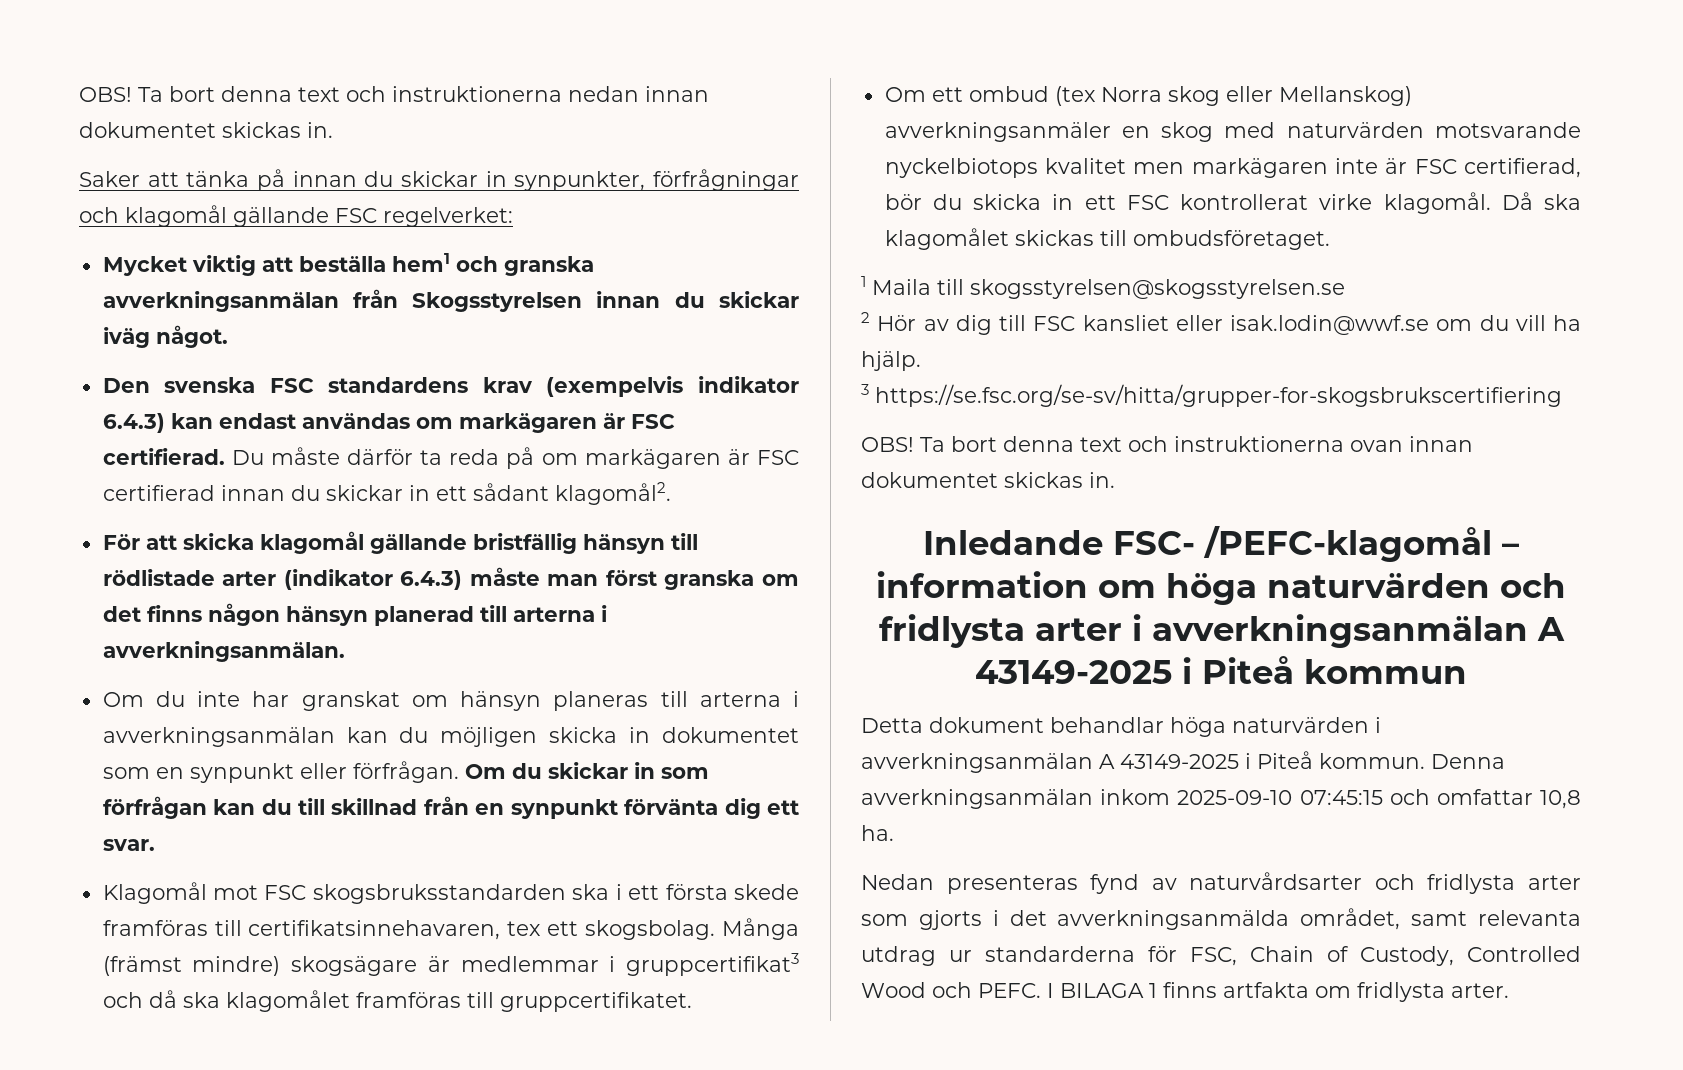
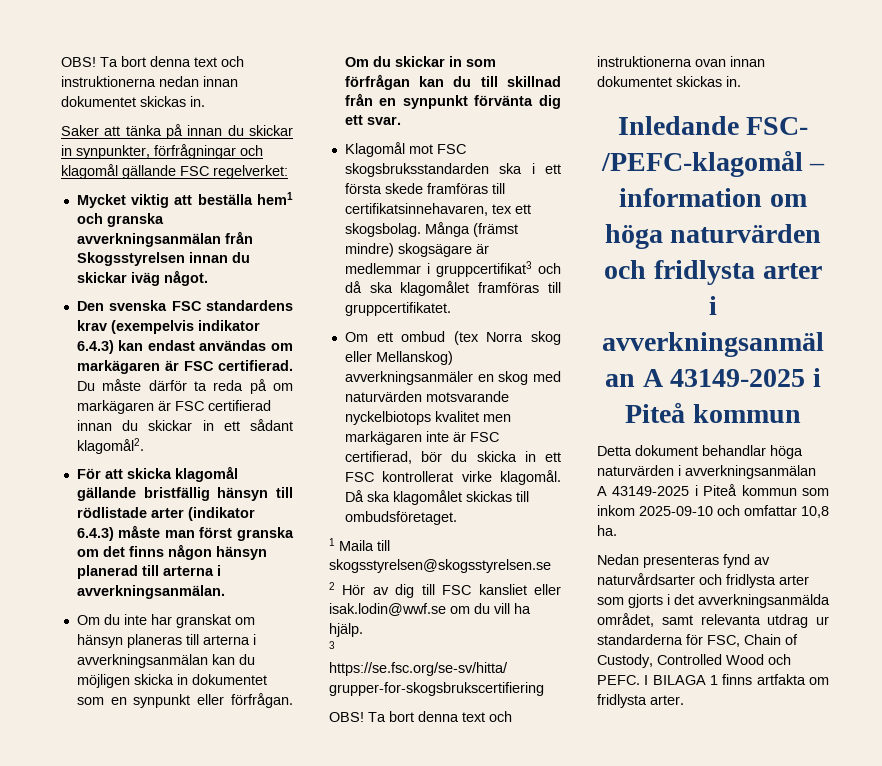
[1319,753,1505,769] [861,789,1093,809] kommun. Denna avverkningsanmälan -> [741,485,829,496] kommun som
[1299,790,1383,805] 07:45:15 -> (713, 511) none

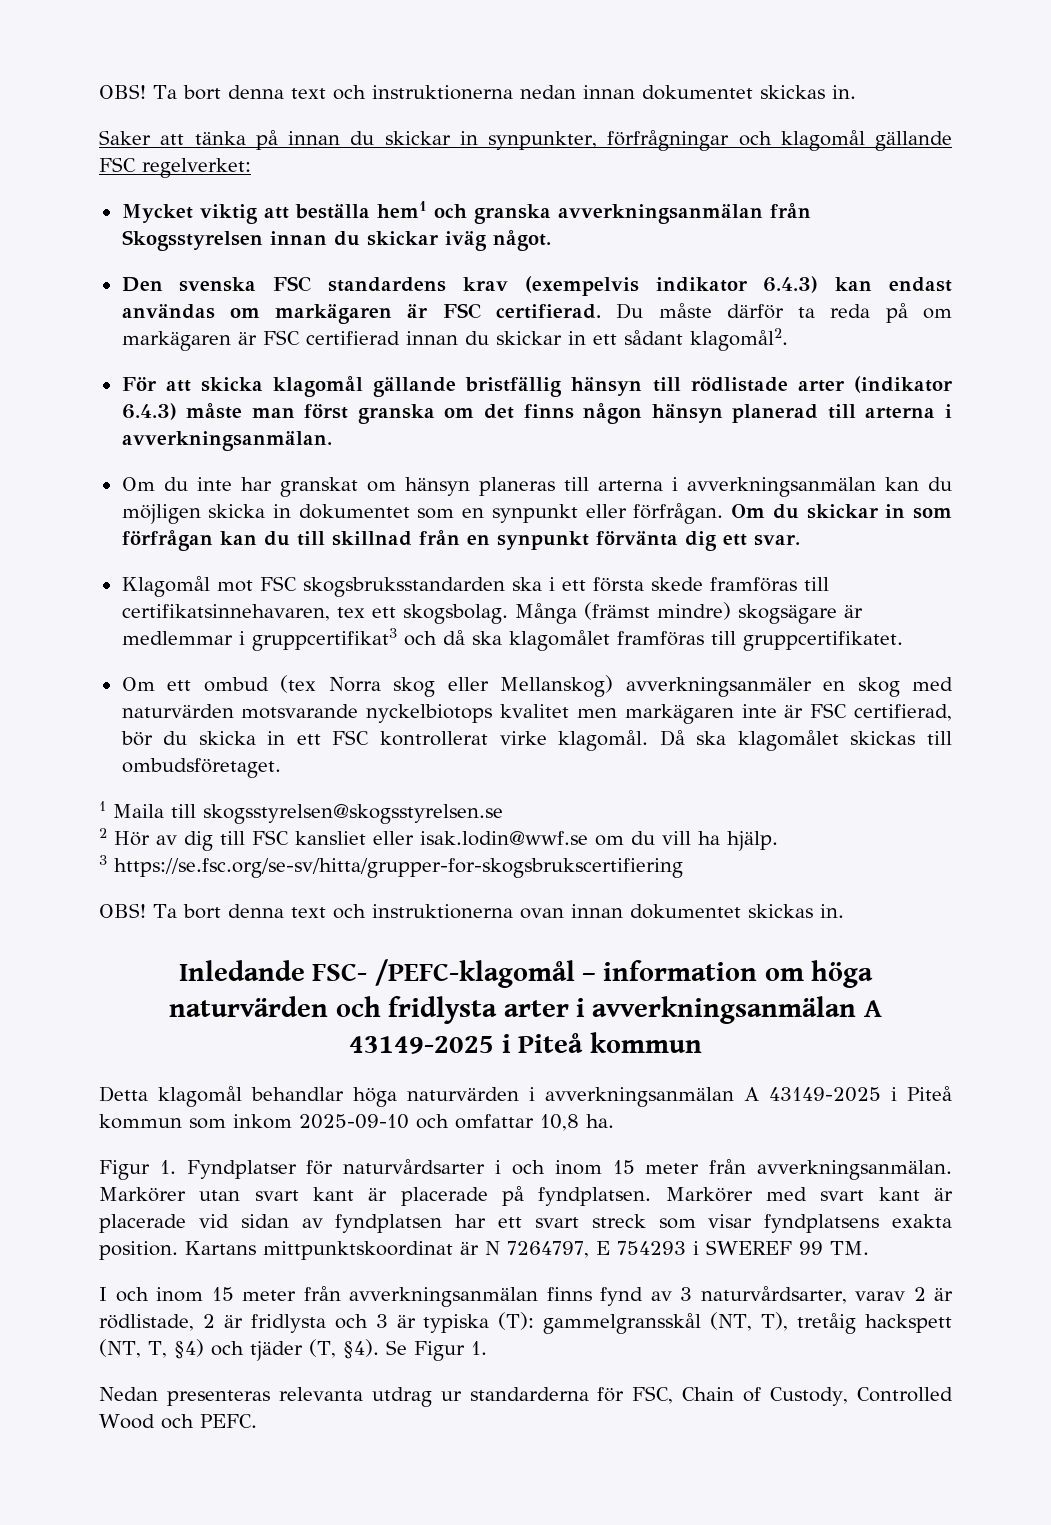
[635,445,698,456] dokument -> [158,1086,242,1107] klagomål
[597,554,770,568] [597,573,809,588] [597,594,830,608] [597,613,693,627] Nedan presenteras fynd av naturvårdsarter och fridlysta arter som gjorts i det avverkningsanmälda området, samt -> [99,1159,953,1180] [99,1186,954,1206] [99,1214,953,1233] [99,1240,869,1260] [99,1286,953,1307] [99,1312,952,1334] [99,1339,487,1361] [99,1387,270,1406] Figur 1. Fyndplatser för naturvårdsarter i och inom 15 meter från avverkningsanmälan. Markörer utan svart kant är placerade på fyndplatsen. Markörer med svart kant är placerade vid sidan av fyndplatsen har ett svart streck som visar fyndplatsens exakta position. Kartans mittpunktskoordinat är N 7264797, E 754293 i SWEREF 99 TM. // I och inom 15 meter från avverkningsanmälan finns fynd av 3 naturvårdsarter, varav 2 är rödlistade, 2 är fridlysta och 3 är typiska (T): gammelgransskål (NT, T), tretåig hackspett (NT, T, §4) och tjäder (T, §4). Se Figur 1. // Nedan presenteras
[644,674,829,685] [597,694,684,708] I BILAGA 1 finns artfakta om fridlysta arter. -> (257, 1421) none

